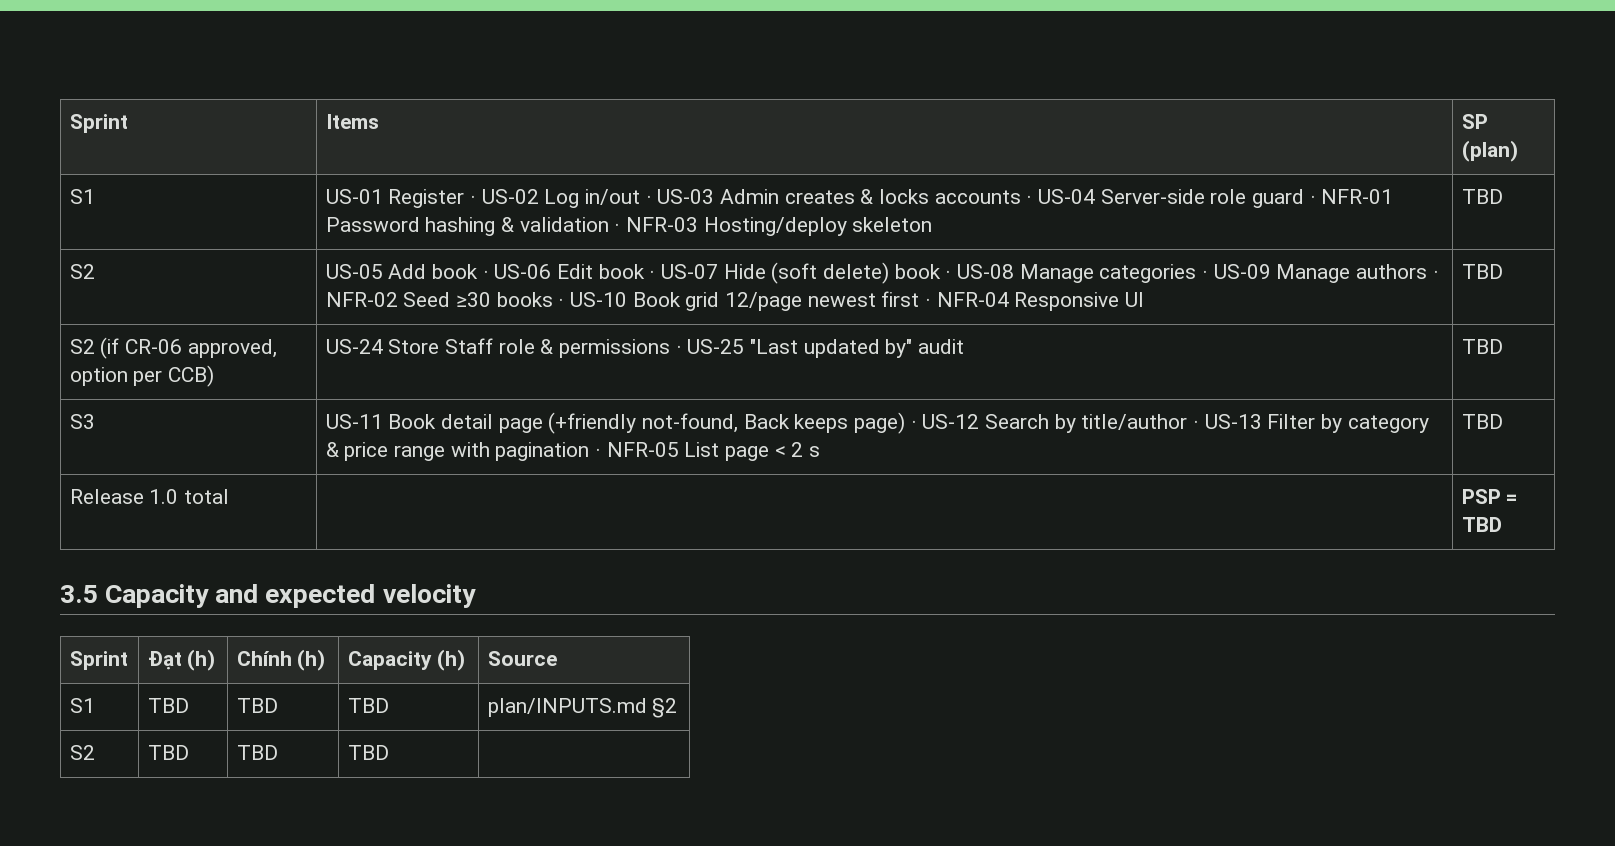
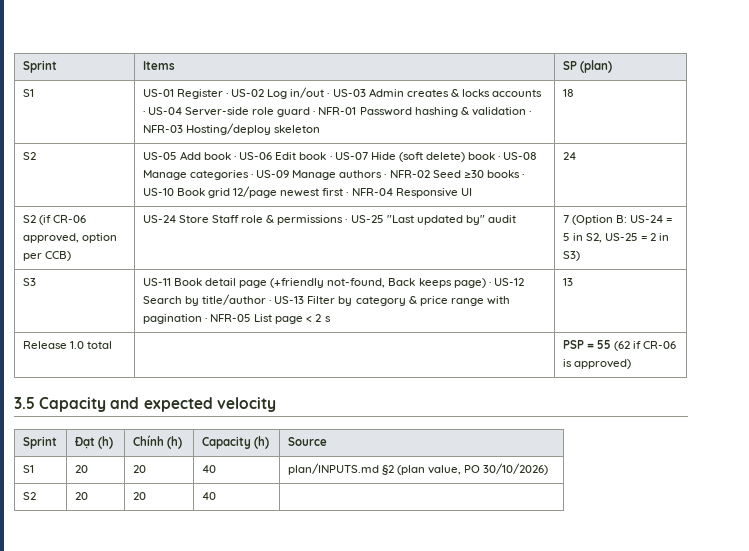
[1461,189,1503,204] TBD -> [562,89,574,97] 18
[1461,264,1503,279] TBD -> [562,152,576,160] 24
[1461,339,1503,354] TBD -> [562,215,673,225] [562,233,670,243] [562,251,580,261] 7 (Option B: US-24 = 5 in S2, US-25 = 2 in S3)
[1461,414,1503,429] TBD -> [562,278,573,286] 13
[1461,517,1502,532] TBD -> [597,340,677,351] [562,359,631,369] 55 (62 if CR-06 is approved)
[147,698,189,713] [236,698,278,713] [347,698,389,713] TBD | TBD | TBD -> [74,465,88,473] [132,465,146,473] [201,465,216,473] 20 | 20 | 40
[69,745,95,760] [147,745,189,760] [236,745,278,760] [347,745,389,760] // S2 | TBD | TBD | TBD -> [397,463,549,475] [22,492,36,500] [74,492,88,500] [132,492,146,500] [201,492,216,500] (plan value, PO 30/10/2026) // S2 | 20 | 20 | 40

